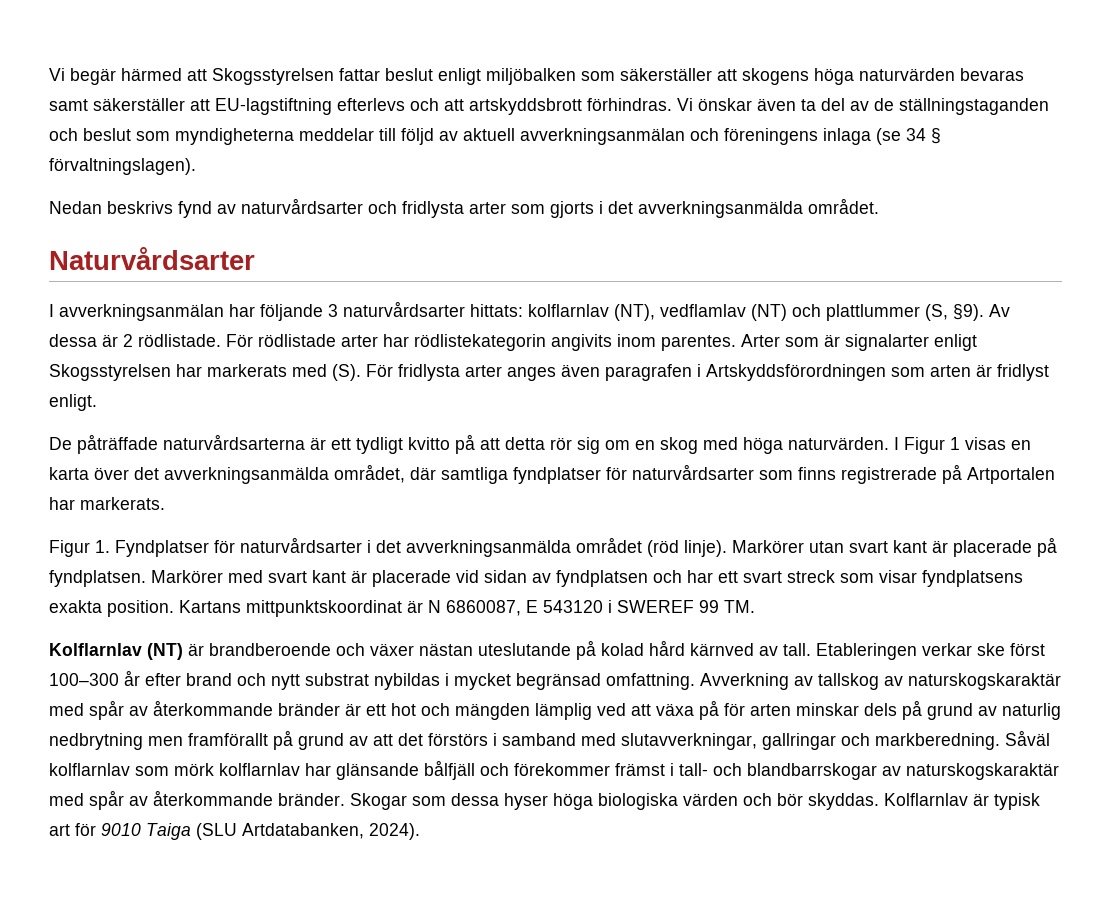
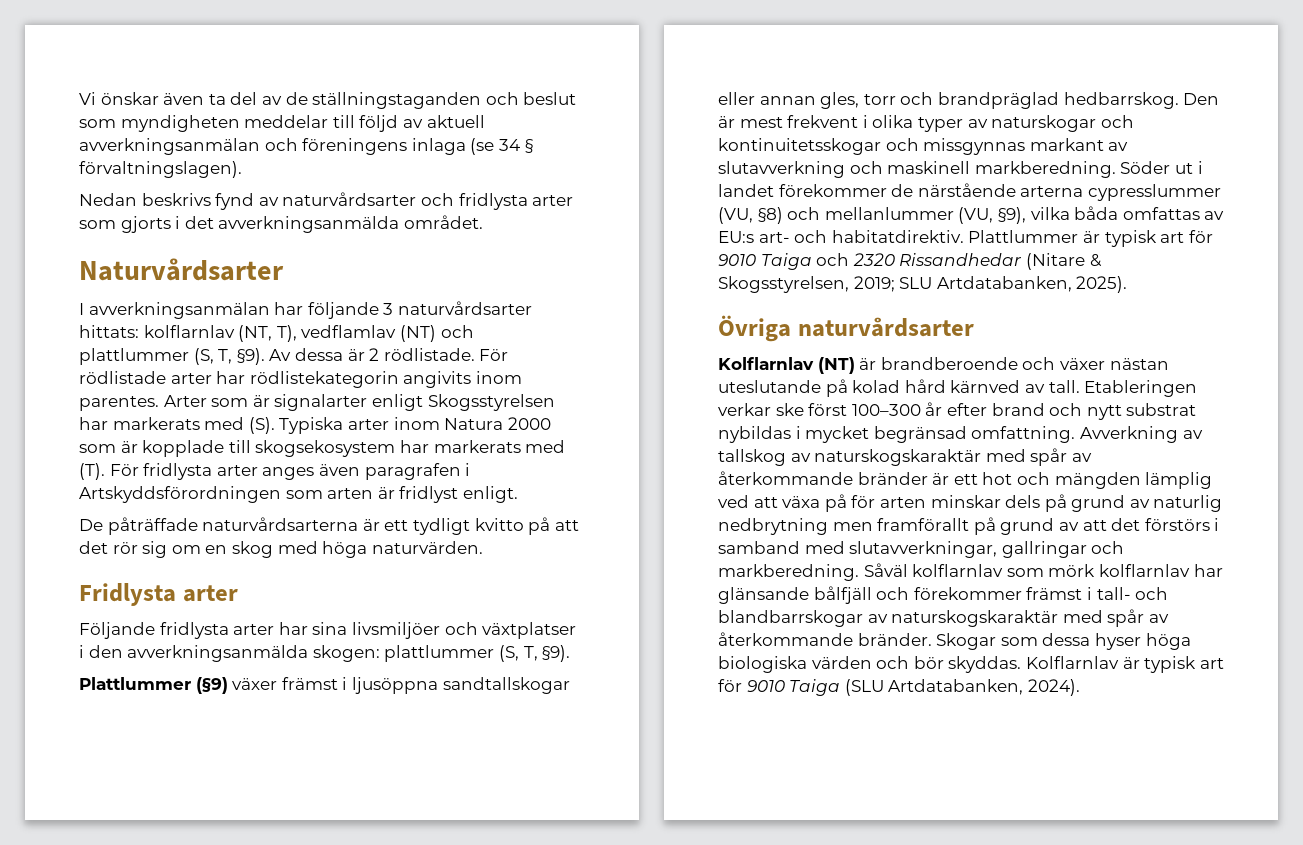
[49,68,1024,85] [49,98,693,115] Vi begär härmed att Skogsstyrelsen fattar beslut enligt miljöbalken som säkerställer att skogens höga naturvärden bevaras samt säkerställer att EU-lagstiftning efterlevs och att artskyddsbrott förhindras. Vi -> [79,92,96,105] Vi
[175,128,294,145] myndigheterna -> [120,115,240,132] myndigheten
[614,304,655,321] (NT), -> [238,325,297,342] (NT, T),
(948, 312) none -> [218,349,233,364] T,
(361, 372) none -> [279,417,551,434] [79,440,566,457] [79,463,105,480] Typiska arter inom Natura 2000 som är kopplade till skogsekosystem har markerats med (T).
[505,437,545,450] detta -> [79,541,108,554] det
[894,437,1031,454] [49,464,1055,484] [49,497,165,510] [49,537,1057,557] [49,570,1023,587] [49,600,755,617] I Figur 1 visas en karta över det avverkningsanmälda området, där samtliga fyndplatser för naturvårdsarter som finns registrerade på Artportalen har markerats. // Figur 1. Fyndplatser för naturvårdsarter i det avverkningsanmälda området (röd linje). Markörer utan svart kant är placerade på fyndplatsen. Markörer med svart kant är placerade vid sidan av fyndplatsen och har ett svart streck som visar fyndplatsens exakta position. Kartans mittpunktskoordinat är N 6860087, E 543120 i SWEREF 99 TM. -> [79,583,238,606] [79,622,577,639] [79,645,571,662] [79,677,570,694] [718,92,1220,109] [718,115,1134,132] [718,138,1129,155] [718,161,1203,178] [718,183,1221,201] [718,206,1225,224] [718,230,1213,247] [718,253,1102,270] [718,276,1128,293] [718,315,974,342] // Fridlysta arter // Följande fridlysta arter har sina livsmiljöer och växtplatser i den avverkningsanmälda skogen: plattlummer (S, T, §9). // Plattlummer (§9) växer främst i ljusöppna sandtallskogar eller annan gles, torr och brandpräglad hedbarrskog. Den är mest frekvent i olika typer av naturskogar och kontinuitetsskogar och missgynnas markant av slutavverkning och maskinell markberedning. Söder ut i landet förekommer de närstående arterna cypresslummer (VU, §8) och mellanlummer (VU, §9), vilka båda omfattas av EU:s art- och habitatdirektiv. Plattlummer är typisk art för 9010 Taiga och 2320 Rissandhedar (Nitare & Skogsstyrelsen, 2019; SLU Artdatabanken, 2025). // Övriga naturvårdsarter

